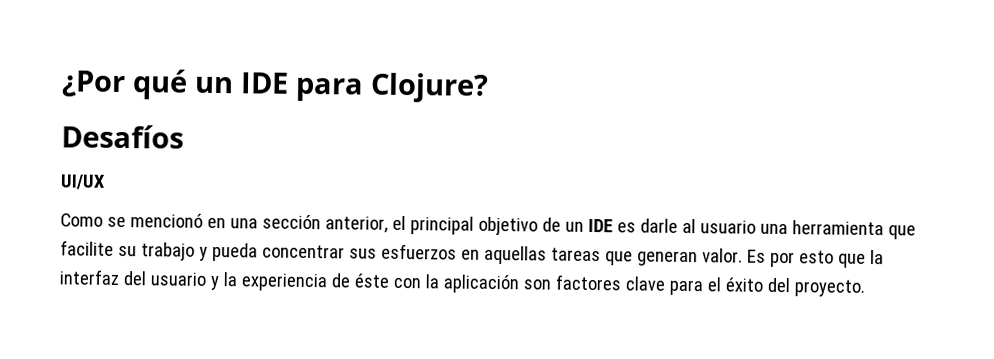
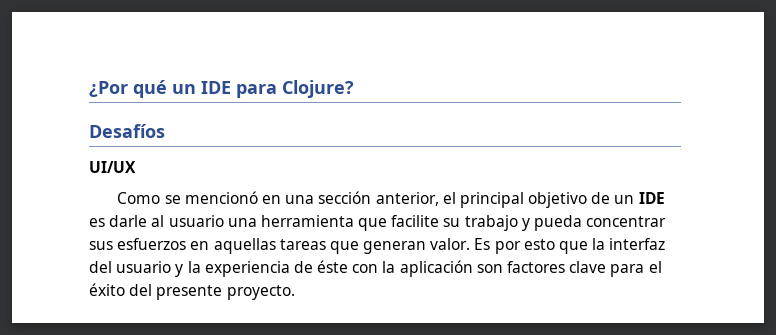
(790, 285) none -> [156,285,223,300] presente

